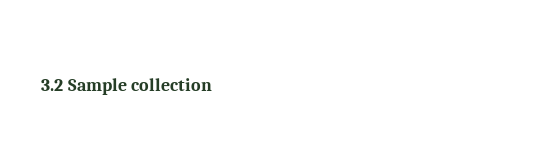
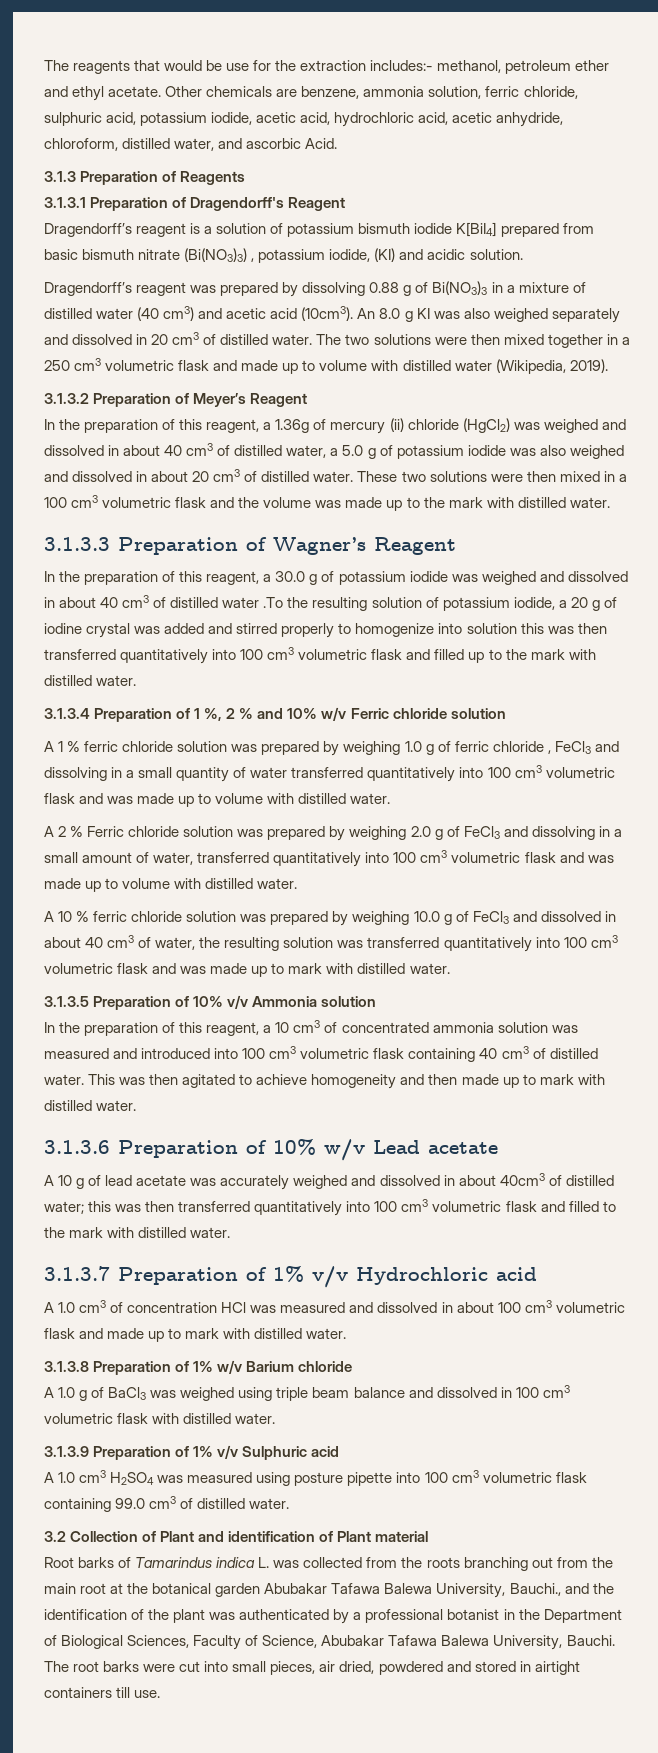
[41,78,213,95] 3.2 Sample collection -> [44,60,609,74] [44,86,578,101] [44,112,564,127] [44,138,338,151] [44,171,246,185] [44,197,346,211] [44,222,594,237] [44,248,523,263] [44,281,586,297] [44,306,620,323] [44,332,630,348] [44,358,608,374] [44,393,308,407] [44,418,626,434] [44,443,624,459] [44,469,627,482] [44,495,610,511] [44,537,456,555] [44,571,628,585] [44,595,617,611] [44,623,607,638] [44,647,596,664] [44,675,137,686] [44,707,506,722] [44,741,619,756] [44,765,615,782] [44,793,391,807] [44,826,622,841] [44,850,614,867] [44,878,298,892] [44,911,616,926] [44,935,618,952] [44,963,450,977] [44,995,377,1010] [44,1020,578,1036] [44,1046,598,1062] [44,1074,605,1089] [44,1100,137,1111] [44,1139,498,1161] [44,1173,614,1190] [44,1199,616,1216] [44,1227,231,1238] [44,1266,537,1288] [44,1300,625,1313] [44,1328,347,1342] [44,1360,353,1375] [44,1385,570,1401] [44,1413,276,1424] [44,1445,340,1460] [44,1470,587,1486] [44,1496,290,1512] [44,1531,429,1542] [44,1557,613,1571] [44,1583,614,1598] [44,1609,622,1624] [44,1635,615,1650] [44,1661,580,1675] [44,1687,161,1698] The reagents that would be use for the extraction includes:- methanol, petroleum ether and ethyl acetate. Other chemicals are benzene, ammonia solution, ferric chloride, sulphuric acid, potassium iodide, acetic acid, hydrochloric acid, acetic anhydride, chloroform, distilled water, and ascorbic Acid. // 3.1.3 Preparation of Reagents // 3.1.3.1 Preparation of Dragendorff's Reagent // Dragendorff’s reagent is a solution of potassium bismuth iodide K[BiI4] prepared from basic bismuth nitrate (Bi(NO3)3) , potassium iodide, (KI) and acidic solution. // Dragendorff’s reagent was prepared by dissolving 0.88 g of Bi(NO3)3 in a mixture of distilled water (40 cm3) and acetic acid (10cm3). An 8.0 g KI was also weighed separately and dissolved in 20 cm3 of distilled water. The two solutions were then mixed together in a 250 cm3 volumetric flask and made up to volume with distilled water (Wikipedia, 2019). // 3.1.3.2 Preparation of Meyer’s Reagent // In the preparation of this reagent, a 1.36g of mercury (ii) chloride (HgCl2) was weighed and dissolved in about 40 cm3 of distilled water, a 5.0 g of potassium iodide was also weighed and dissolved in about 20 cm3 of distilled water. These two solutions were then mixed in a 100 cm3 volumetric flask and the volume was made up to the mark with distilled water. // 3.1.3.3 Preparation of Wagner’s Reagent // In the preparation of this reagent, a 30.0 g of potassium iodide was weighed and dissolved in about 40 cm3 of distilled water .To the resulting solution of potassium iodide, a 20 g of iodine crystal was added and stirred properly to homogenize into solution this was then transferred quantitatively into 100 cm3 volumetric flask and filled up to the mark with distilled water. // 3.1.3.4 Preparation of 1 %, 2 % and 10% w/v Ferric chloride solution // A 1 % ferric chloride solution was prepared by weighing 1.0 g of ferric chloride , FeCl3 and dissolving in a small quantity of water transferred quantitatively into 100 cm3 volumetric flask and was made up to volume with distilled water. // A 2 % Ferric chloride solution was prepared by weighing 2.0 g of FeCl3 and dissolving in a small amount of water, transferred quantitatively into 100 cm3 volumetric flask and was made up to volume with distilled water. // A 10 % ferric chloride solution was prepared by weighing 10.0 g of FeCl3 and dissolved in about 40 cm3 of water, the resulting solution was transferred quantitatively into 100 cm3 volumetric flask and was made up to mark with distilled water. // 3.1.3.5 Preparation of 10% v/v Ammonia solution // In the preparation of this reagent, a 10 cm3 of concentrated ammonia solution was measured and introduced into 100 cm3 volumetric flask containing 40 cm3 of distilled water. This was then agitated to achieve homogeneity and then made up to mark with distilled water. // 3.1.3.6 Preparation of 10% w/v Lead acetate // A 10 g of lead acetate was accurately weighed and dissolved in about 40cm3 of distilled water; this was then transferred quantitatively into 100 cm3 volumetric flask and filled to the mark with distilled water. // 3.1.3.7 Preparation of 1% v/v Hydrochloric acid // A 1.0 cm3 of concentration HCl was measured and dissolved in about 100 cm3 volumetric flask and made up to mark with distilled water. // 3.1.3.8 Preparation of 1% w/v Barium chloride // A 1.0 g of BaCl3 was weighed using triple beam balance and dissolved in 100 cm3 volumetric flask with distilled water. // 3.1.3.9 Preparation of 1% v/v Sulphuric acid // A 1.0 cm3 H2SO4 was measured using posture pipette into 100 cm3 volumetric flask containing 99.0 cm3 of distilled water. // 3.2 Collection of Plant and identification of Plant material // Root barks of Tamarindus indica L. was collected from the roots branching out from the main root at the botanical garden Abubakar Tafawa Balewa University, Bauchi., and the identification of the plant was authenticated by a professional botanist in the Department of Biological Sciences, Faculty of Science, Abubakar Tafawa Balewa University, Bauchi. The root barks were cut into small pieces, air dried, powdered and stored in airtight containers till use.

